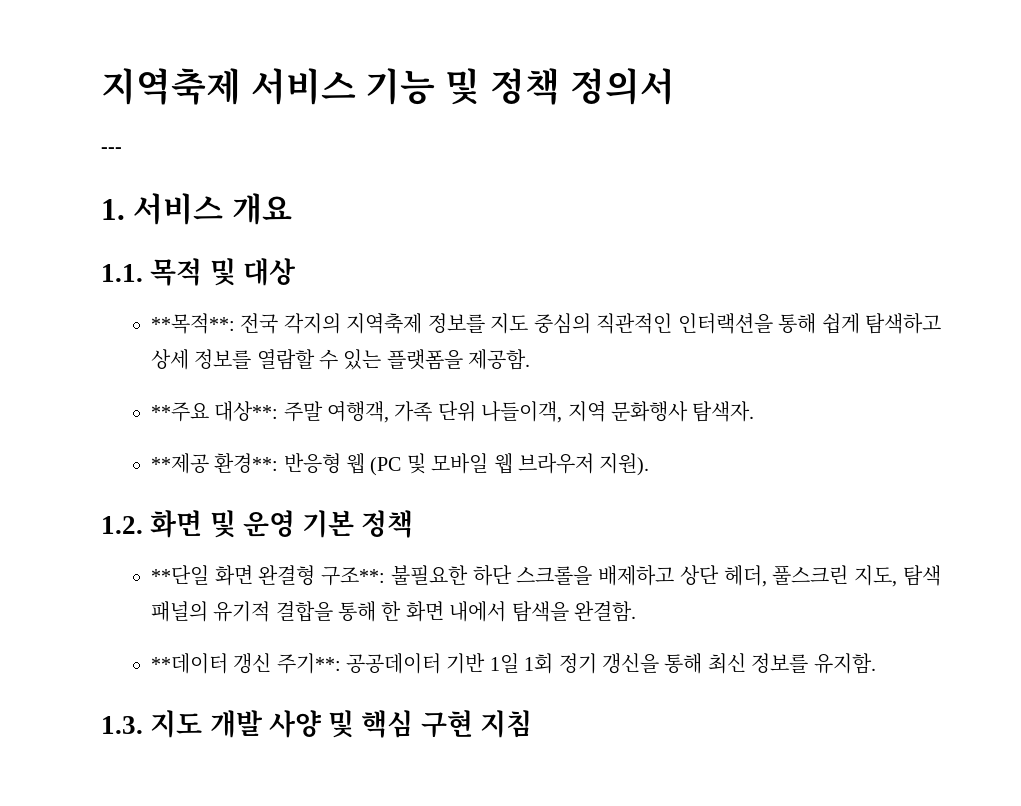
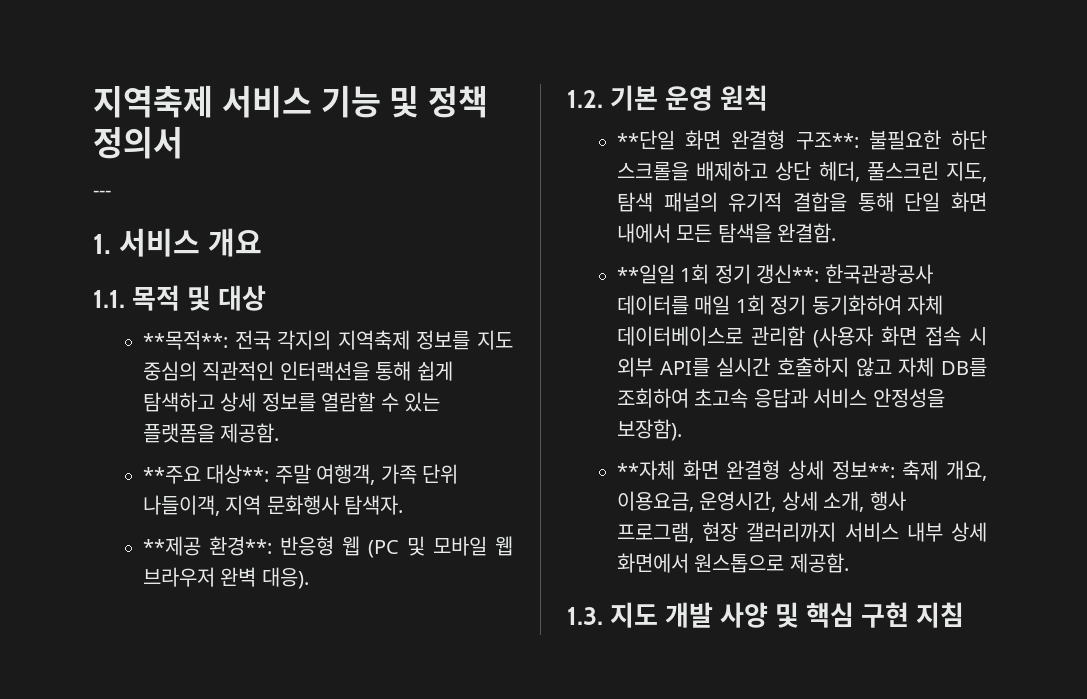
[599,453,650,476] 지원). -> [220,567,309,589] 완벽 대응).
[150,510,414,538] 화면 및 운영 기본 정책 -> [610,85,769,111] 기본 운영 원칙
[381,601,402,621] 한 -> [904,192,941,212] 단일
(507, 611) none -> [676,224,713,242] 모든
[150,653,876,674] **데이터 갱신 주기**: 공공데이터 기반 1일 1회 정기 갱신을 통해 최신 정보를 유지함. -> [616,264,933,284] [616,295,943,315] [616,326,987,348] [616,357,987,377] [616,388,945,408] [616,419,682,441] [616,460,987,481] [616,491,906,512] [616,522,987,543] [616,553,849,573] **일일 1회 정기 갱신**: 한국관광공사 데이터를 매일 1회 정기 동기화하여 자체 데이터베이스로 관리함 (사용자 화면 접속 시 외부 API를 실시간 호출하지 않고 자체 DB를 조회하여 초고속 응답과 서비스 안정성을 보장함). // **자체 화면 완결형 상세 정보**: 축제 개요, 이용요금, 운영시간, 상세 소개, 행사 프로그램, 현장 갤러리까지 서비스 내부 상세 화면에서 원스톱으로 제공함.

